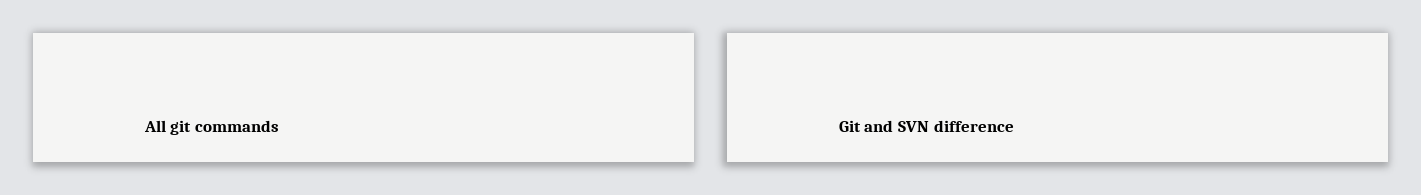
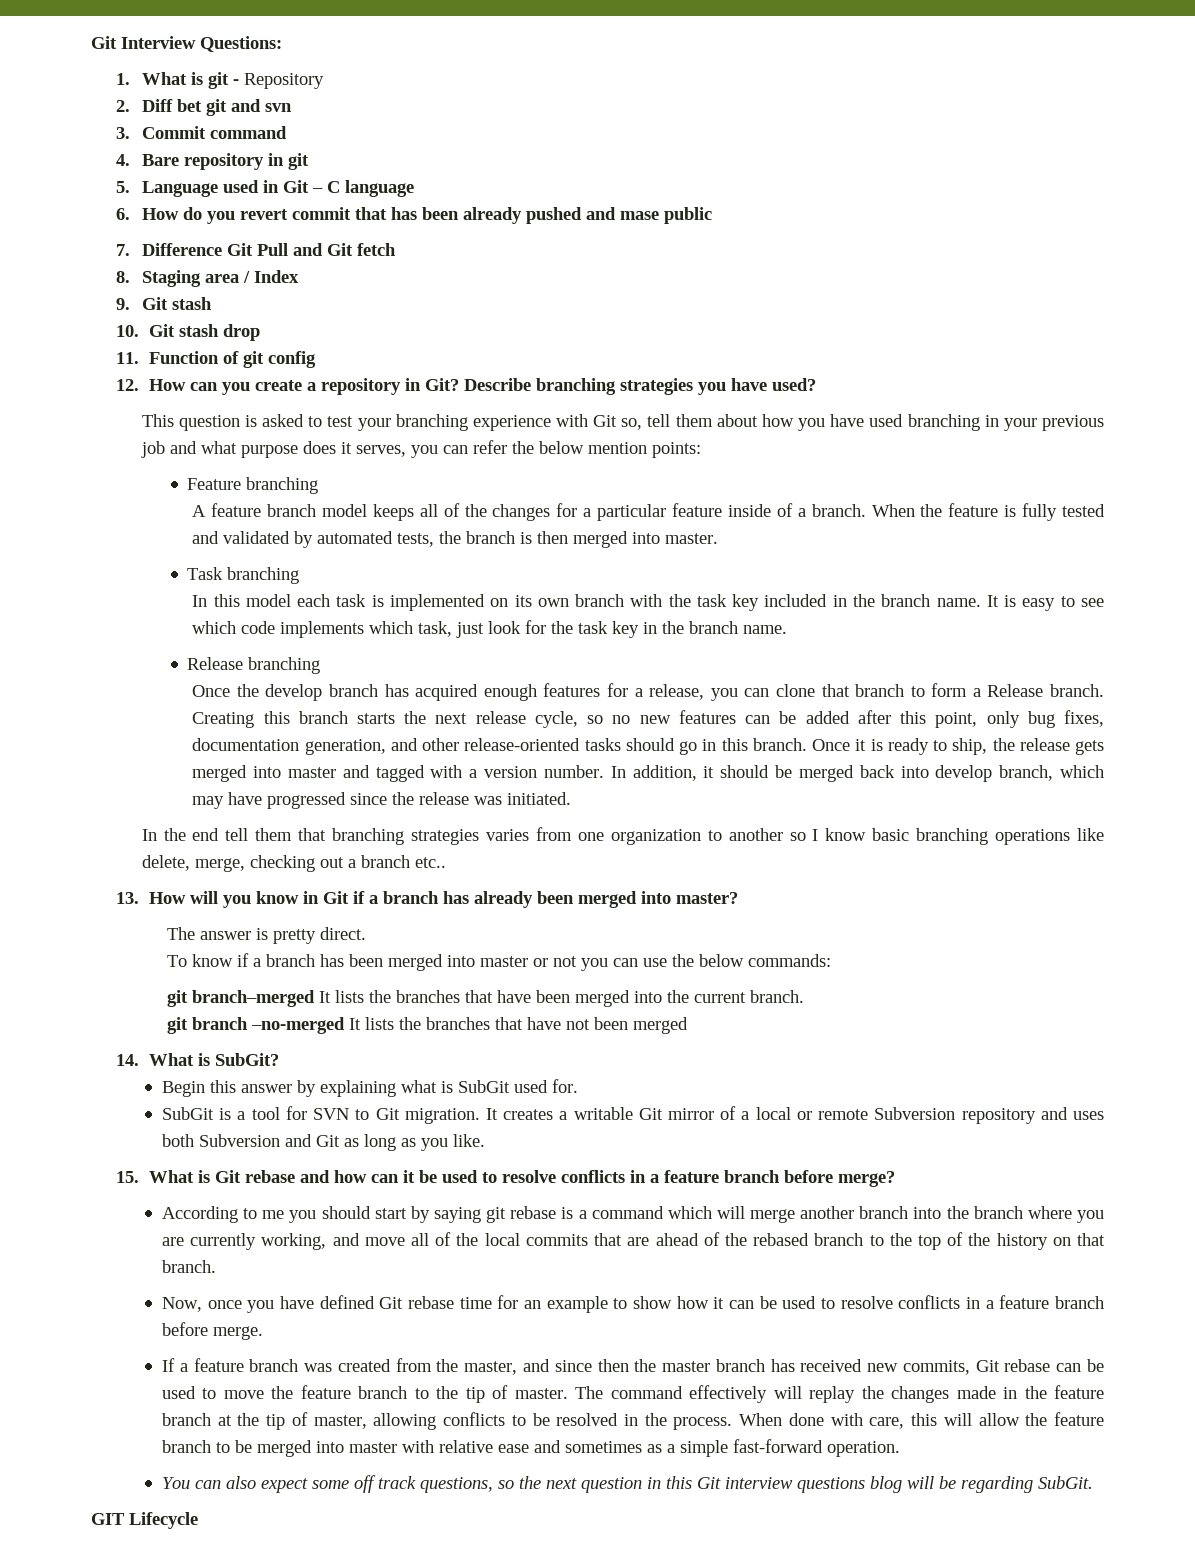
[143,120,279,135] [838,120,1014,132] All git commands // Git and SVN difference -> [91,36,282,52] [116,72,324,89] [116,99,292,116] [116,126,287,139] [116,153,309,170] [116,180,414,197] [116,207,712,224] [116,243,396,256] [116,270,299,287] [116,297,212,310] [116,324,260,341] [116,351,316,368] [116,378,816,395] [141,414,1105,431] [140,440,701,458] [187,477,319,494] [192,503,1105,521] [192,531,719,548] [187,567,300,584] [192,594,1104,611] [192,620,788,638] [187,657,321,674] [192,683,1104,701] [192,710,1104,728] [192,738,1105,755] [192,765,1105,782] [192,792,572,809] [141,827,1104,845] [141,855,446,872] [116,891,738,908] [166,927,366,944] [166,953,831,971] [166,990,804,1007] [166,1017,688,1034] [116,1053,279,1066] [162,1079,579,1097] [162,1106,1105,1124] [162,1134,486,1151] [116,1170,895,1187] [162,1206,1105,1223] [162,1232,1106,1250] [162,1260,217,1273] [162,1295,1104,1313] [162,1322,264,1340] [162,1358,1105,1375] [162,1385,1104,1403] [162,1412,1105,1430] [162,1439,901,1457] [162,1475,1094,1493] [91,1512,198,1529] Git Interview Questions: // 1. What is git - Repository // 2. Diff bet git and svn // 3. Commit command // 4. Bare repository in git // 5. Language used in Git – C language // 6. How do you revert commit that has been already pushed and mase public // 7. Difference Git Pull and Git fetch // 8. Staging area / Index // 9. Git stash // 10. Git stash drop // 11. Function of git config // 12. How can you create a repository in Git? Describe branching strategies you have used? // This question is asked to test your branching experience with Git so, tell them about how you have used branching in your previous job and what purpose does it serves, you can refer the below mention points: // Feature branching // A feature branch model keeps all of the changes for a particular feature inside of a branch. When the feature is fully tested and validated by automated tests, the branch is then merged into master. // Task branching // In this model each task is implemented on its own branch with the task key included in the branch name. It is easy to see which code implements which task, just look for the task key in the branch name. // Release branching // Once the develop branch has acquired enough features for a release, you can clone that branch to form a Release branch. Creating this branch starts the next release cycle, so no new features can be added after this point, only bug fixes, documentation generation, and other release-oriented tasks should go in this branch. Once it is ready to ship, the release gets merged into master and tagged with a version number. In addition, it should be merged back into develop branch, which may have progressed since the release was initiated. // In the end tell them that branching strategies varies from one organization to another so I know basic branching operations like delete, merge, checking out a branch etc.. // 13. How will you know in Git if a branch has already been merged into master? // The answer is pretty direct. // To know if a branch has been merged into master or not you can use the below commands: // git branch–merged It lists the branches that have been merged into the current branch. // git branch –no-merged It lists the branches that have not been merged // 14. What is SubGit? // Begin this answer by explaining what is SubGit used for. // SubGit is a tool for SVN to Git migration. It creates a writable Git mirror of a local or remote Subversion repository and uses both Subversion and Git as long as you like. // 15. What is Git rebase and how can it be used to resolve conflicts in a feature branch before merge? // According to me you should start by saying git rebase is a command which will merge another branch into the branch where you are currently working, and move all of the local commits that are ahead of the rebased branch to the top of the history on that branch. // Now, once you have defined Git rebase time for an example to show how it can be used to resolve conflicts in a feature branch before merge. // If a feature branch was created from the master, and since then the master branch has received new commits, Git rebase can be used to move the feature branch to the tip of master. The command effectively will replay the changes made in the feature branch at the tip of master, allowing conflicts to be resolved in the process. When done with care, this will allow the feature branch to be merged into master with relative ease and sometimes as a simple fast-forward operation. // You can also expect some off track questions, so the next question in this Git interview questions blog will be regarding SubGit. // GIT Lifecycle

